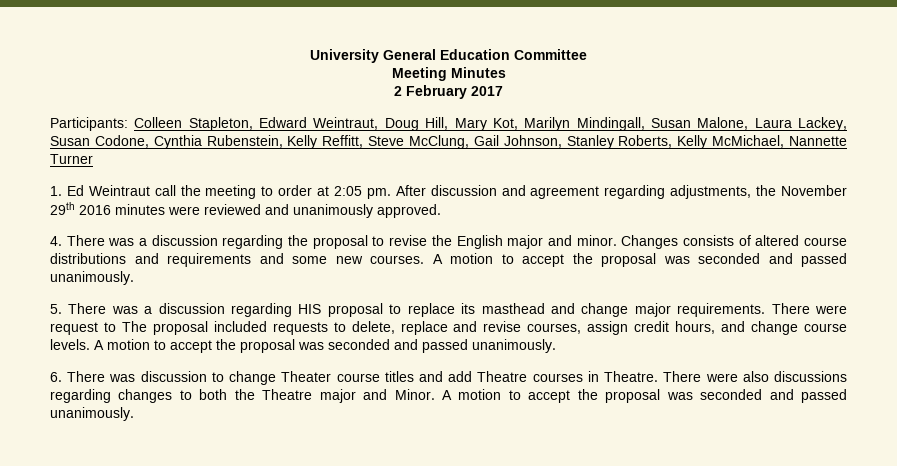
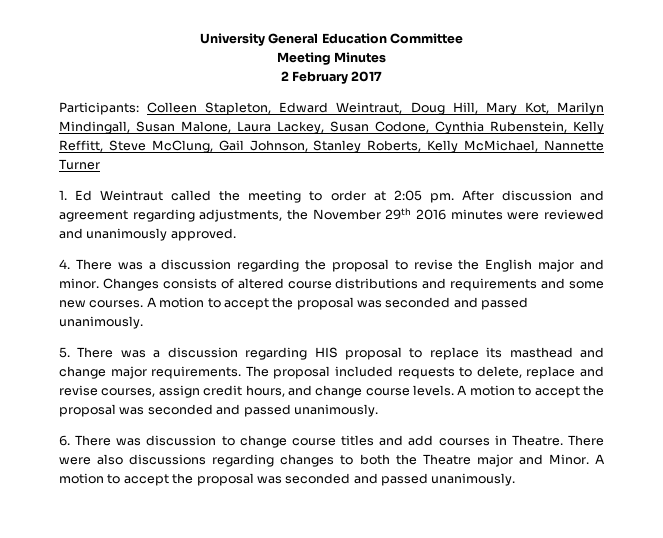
[154,185,176,196] call -> [171,190,212,201] called
[771,303,847,314] [50,322,116,335] There were request to -> (242, 372) none
[281,371,332,382] Theater -> (287, 441) none
[477,371,528,382] Theatre -> (434, 440) none

